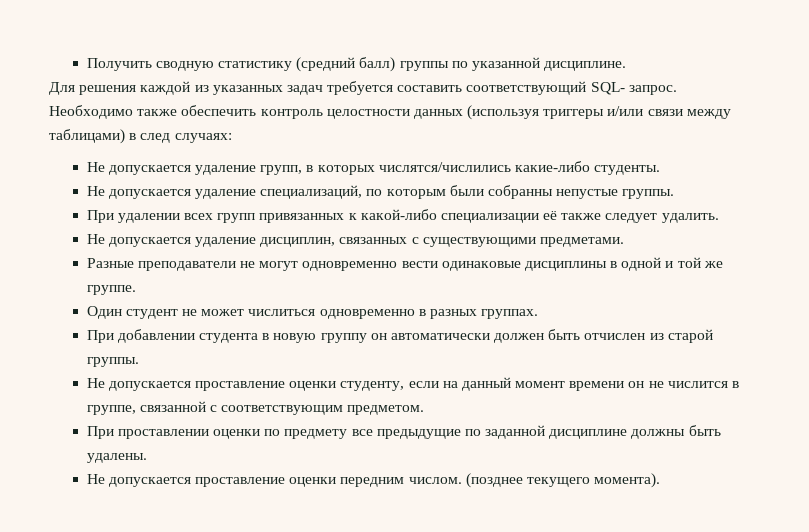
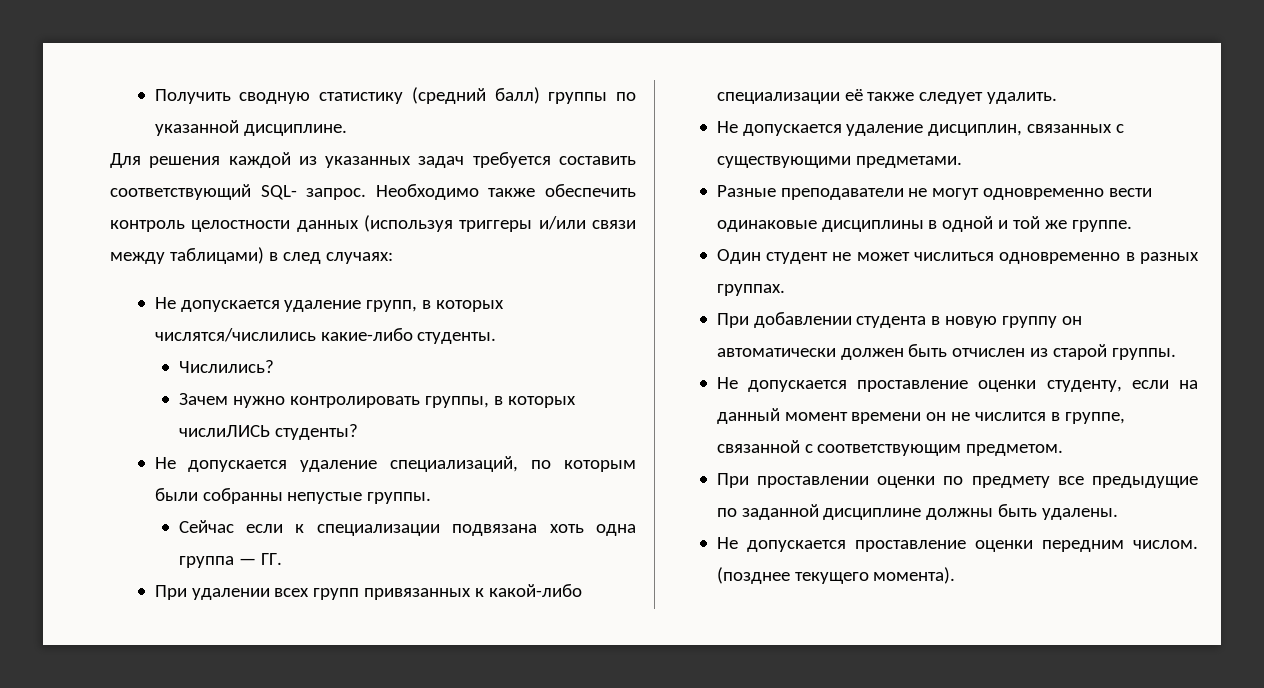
(661, 170) none -> [178,360,274,373] [178,393,576,408] [178,424,358,440] // Числились? // Зачем нужно контролировать группы, в которых числиЛИСЬ студенты?
(675, 194) none -> [178,520,636,536] [178,553,282,568] // Сейчас если к специализации подвязана хоть одна группа — ГГ.

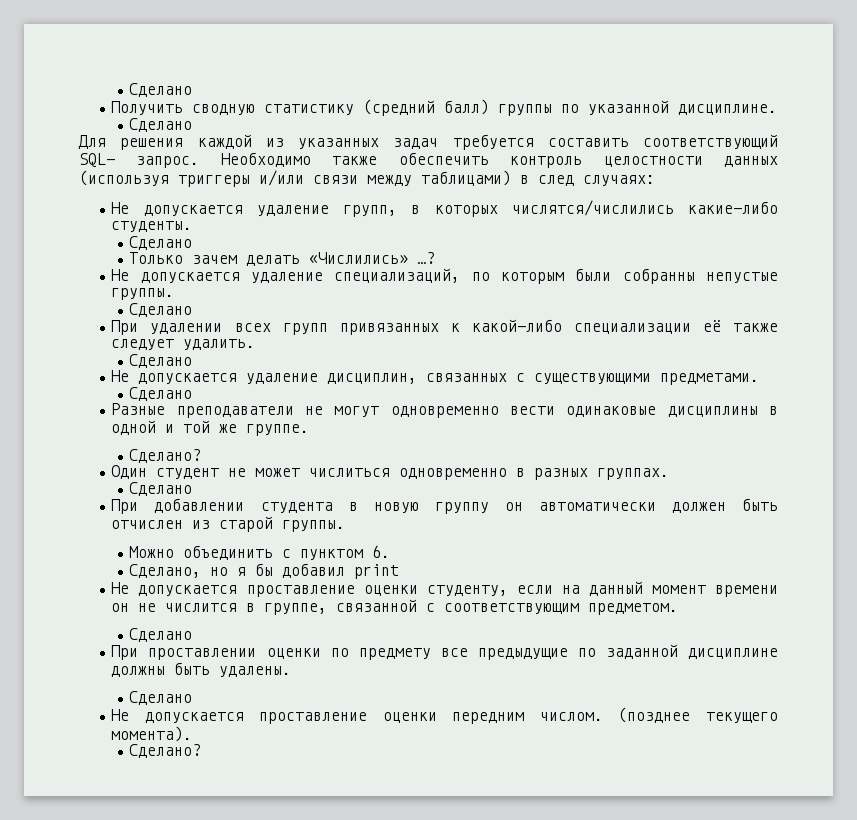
(154, 96) none -> [129,83,193,97] Сделано //
(347, 130) none -> [129,118,193,132] // Сделано
[178,360,274,373] [178,393,576,408] [178,424,358,440] Числились? // Зачем нужно контролировать группы, в которых числиЛИСЬ студенты? -> [129,236,193,250] [129,252,436,266] Сделано // Только зачем делать «Числились» …?
[178,520,636,536] [178,553,282,568] Сейчас если к специализации подвязана хоть одна группа — ГГ. -> [129,303,193,317] Сделано
(1058, 98) none -> [129,354,193,368] // Сделано
(962, 162) none -> [129,387,193,401] // Сделано
(1133, 226) none -> [129,449,202,463] // Сделано?
(785, 290) none -> [129,482,193,496] // Сделано
(1177, 354) none -> [129,545,391,561] [129,563,400,579] // Можно объединить с пунктом 6. // Сделано, но я бы добавил print
(1064, 450) none -> [129,628,193,642] // Сделано
(1119, 514) none -> [129,691,193,705] // Сделано
(956, 575) none -> [129,744,202,758] // Сделано?

